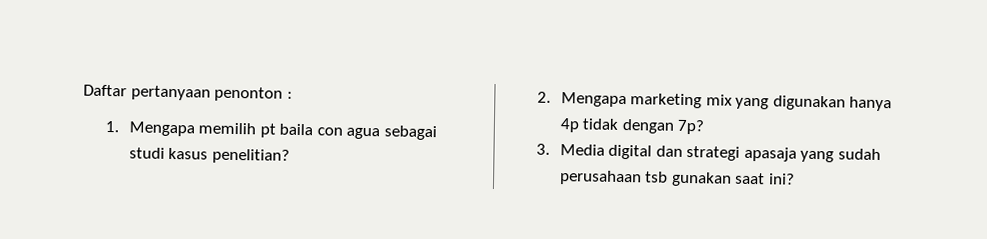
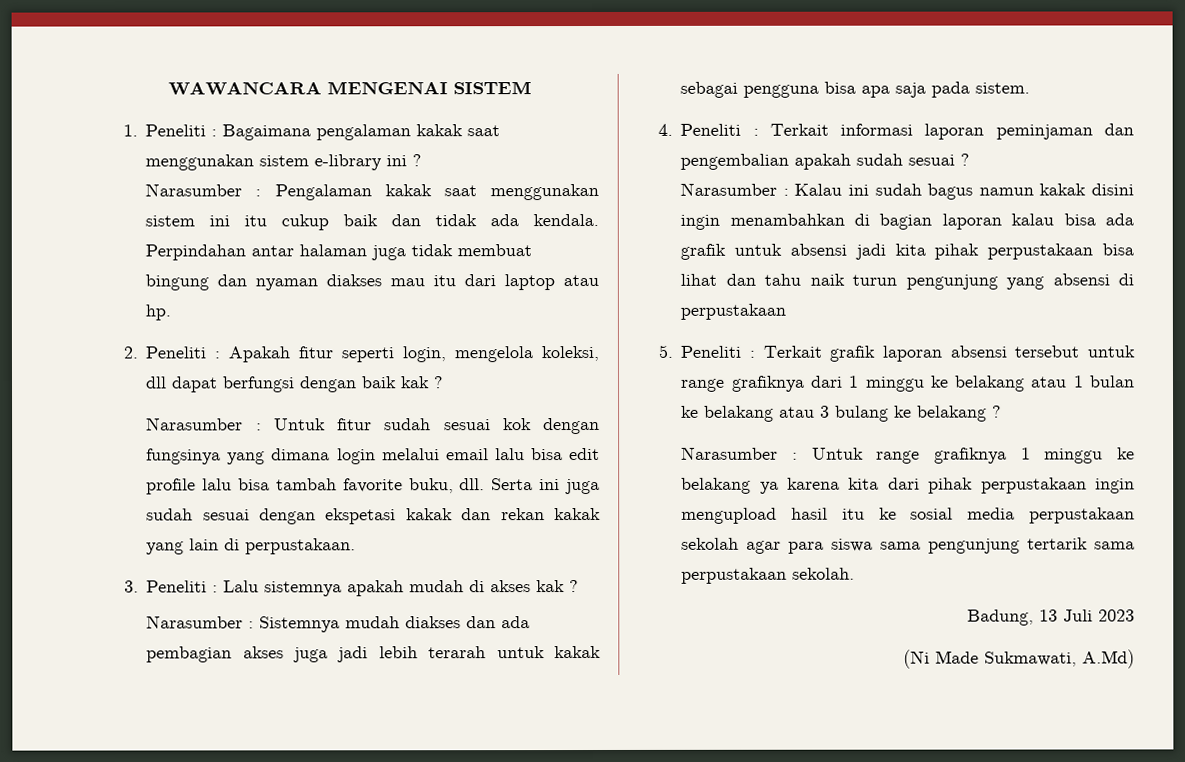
[83,84,293,102] [105,120,438,141] [128,147,290,164] [537,91,893,112] [559,118,706,135] [536,143,882,163] [559,170,795,187] Daftar pertanyaan penonton : // 1. Mengapa memilih pt baila con agua sebagai studi kasus penelitian? // 2. Mengapa marketing mix yang digunakan hanya 4p tidak dengan 7p? // 3. Media digital dan strategi apasaja yang sudah perusahaan tsb gunakan saat ini? -> [167,81,532,96] [122,124,501,141] [145,154,423,171] [145,183,599,201] [145,213,599,231] [145,244,533,261] [145,274,599,291] [145,304,172,321] [122,345,599,363] [145,376,445,393] [146,417,600,435] [146,447,600,465] [146,478,600,495] [146,507,601,525] [146,538,357,555] [123,580,580,597] [146,615,531,633] [146,645,601,663] [680,81,1031,98] [657,123,1134,140] [680,153,971,170] [680,182,1134,200] [680,213,1134,230] [680,243,1134,260] [680,273,1134,290] [680,303,787,320] [657,344,1135,362] [680,375,1135,392] [681,405,1003,422] [681,446,1135,464] [681,477,1135,494] [681,507,1135,524] [681,537,1135,554] [681,567,856,584] [967,609,1135,626] [903,649,1135,669] WAWANCARA MENGENAI SISTEM // 1. Peneliti : Bagaimana pengalaman kakak saat menggunakan sistem e-library ini ? // Narasumber : Pengalaman kakak saat menggunakan sistem ini itu cukup baik dan tidak ada kendala. Perpindahan antar halaman juga tidak membuat bingung dan nyaman diakses mau itu dari laptop atau hp. // 2. Peneliti : Apakah fitur seperti login, mengelola koleksi, dll dapat berfungsi dengan baik kak ? // Narasumber : Untuk fitur sudah sesuai kok dengan fungsinya yang dimana login melalui email lalu bisa edit profile lalu bisa tambah favorite buku, dll. Serta ini juga sudah sesuai dengan ekspetasi kakak dan rekan kakak yang lain di perpustakaan. // 3. Peneliti : Lalu sistemnya apakah mudah di akses kak ? // Narasumber : Sistemnya mudah diakses dan ada pembagian akses juga jadi lebih terarah untuk kakak sebagai pengguna bisa apa saja pada sistem. // 4. Peneliti : Terkait informasi laporan peminjaman dan pengembalian apakah sudah sesuai ? // Narasumber : Kalau ini sudah bagus namun kakak disini ingin menambahkan di bagian laporan kalau bisa ada grafik untuk absensi jadi kita pihak perpustakaan bisa lihat dan tahu naik turun pengunjung yang absensi di perpustakaan // 5. Peneliti : Terkait grafik laporan absensi tersebut untuk range grafiknya dari 1 minggu ke belakang atau 1 bulan ke belakang atau 3 bulang ke belakang ? // Narasumber : Untuk range grafiknya 1 minggu ke belakang ya karena kita dari pihak perpustakaan ingin mengupload hasil itu ke sosial media perpustakaan sekolah agar para siswa sama pengunjung tertarik sama perpustakaan sekolah. // Badung, 13 Juli 2023 // (Ni Made Sukmawati, A.Md)

